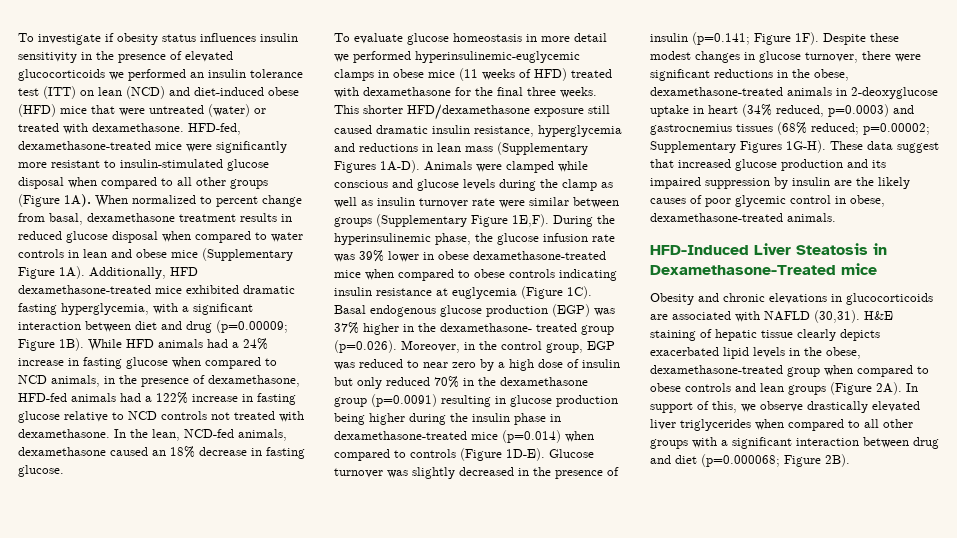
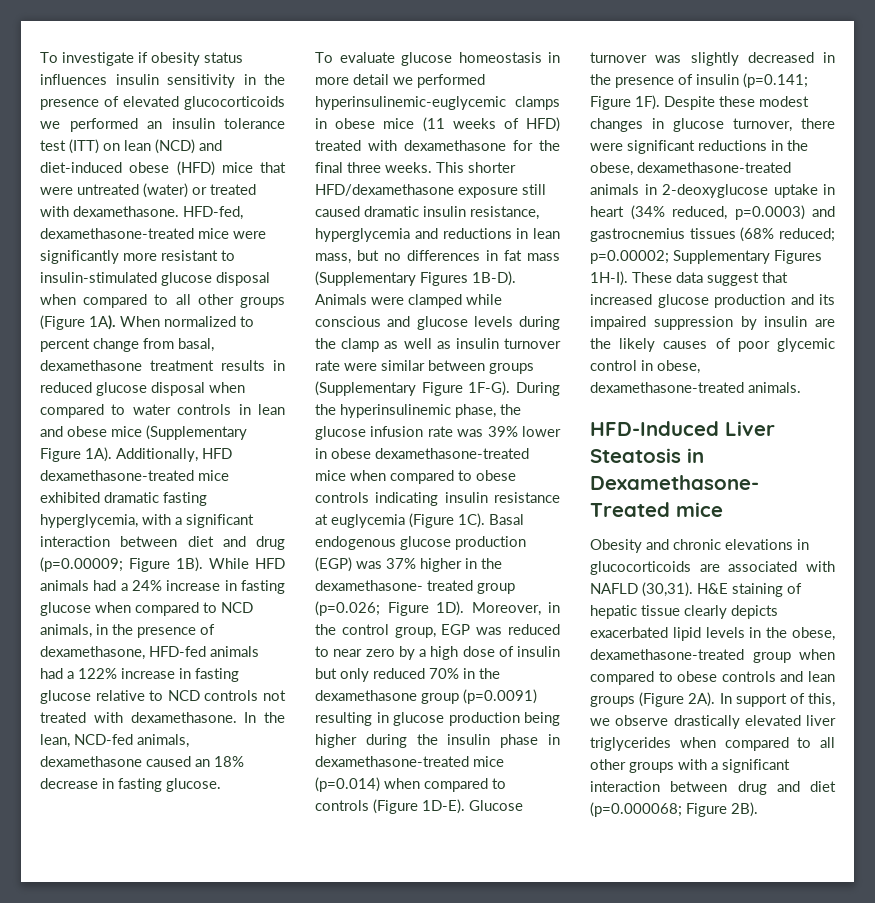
(461, 147) none -> [315,250,522,264] mass, but no differences in fat
[380,160,420,173] 1A-D). -> [472,271,516,286] 1B-D).
[512,214,549,227] 1E,F). -> [468,381,511,396] 1F-G).
[334,340,397,353] (p=0.026). -> [315,601,464,616] (p=0.026; Figure 1D).
[786,140,826,153] 1G-H). -> [590,271,628,286] 1H-I).

